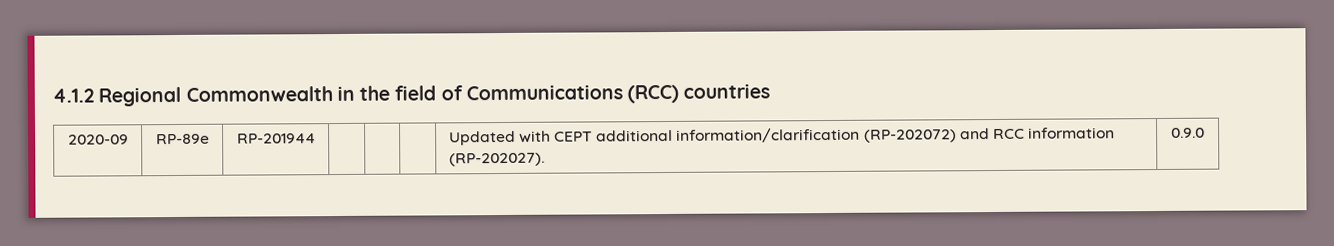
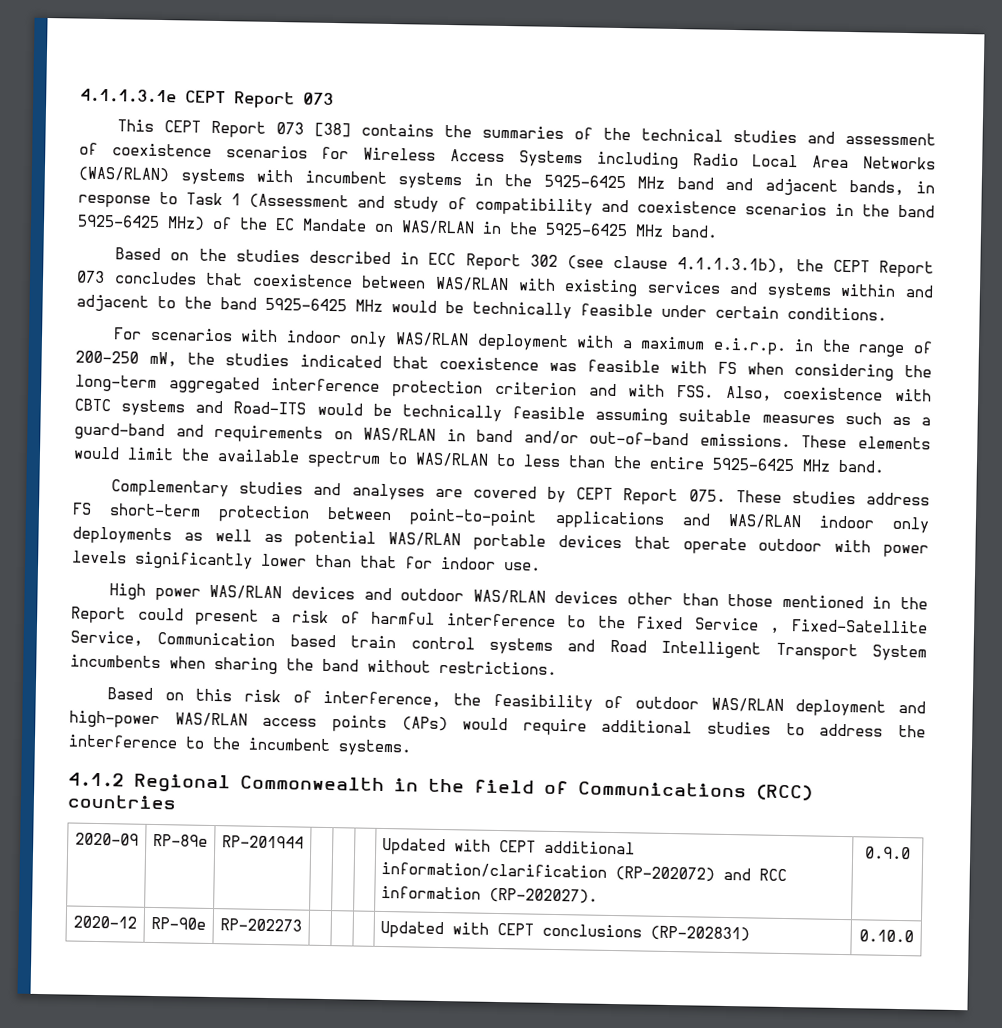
(52, 95) none -> [80,88,334,109] [117,119,937,146] [79,142,937,170] [78,166,936,196] [78,191,935,218] [77,214,718,238] [115,247,934,278] [76,270,935,300] [76,294,887,321] [113,327,934,358] [75,350,933,381] [75,374,933,402] [74,398,932,426] [74,422,931,450] [73,446,884,473] [111,479,930,506] [72,502,930,534] [72,526,930,558] [72,550,541,571] [109,583,928,610] [71,606,929,634] [70,630,927,662] [70,654,557,675] [107,687,926,717] [69,710,926,738] [68,734,412,757] 4.1.1.3.1e CEPT Report 073 // This CEPT Report 073 [38] contains the summaries of the technical studies and assessment of coexistence scenarios for Wireless Access Systems including Radio Local Area Networks (WAS/RLAN) systems with incumbent systems in the 5925-6425 MHz band and adjacent bands, in response to Task 1 (Assessment and study of compatibility and coexistence scenarios in the band 5925-6425 MHz) of the EC Mandate on WAS/RLAN in the 5925-6425 MHz band. // Based on the studies described in ECC Report 302 (see clause 4.1.1.3.1b), the CEPT Report 073 concludes that coexistence between WAS/RLAN with existing services and systems within and adjacent to the band 5925-6425 MHz would be technically feasible under certain conditions. // For scenarios with indoor only WAS/RLAN deployment with a maximum e.i.r.p. in the range of 200-250 mW, the studies indicated that coexistence was feasible with FS when considering the long-term aggregated interference protection criterion and with FSS. Also, coexistence with CBTC systems and Road-ITS would be technically feasible assuming suitable measures such as a guard-band and requirements on WAS/RLAN in band and/or out-of-band emissions. These elements would limit the available spectrum to WAS/RLAN to less than the entire 5925-6425 MHz band. // Complementary studies and analyses are covered by CEPT Report 075. These studies address FS short-term protection between point-to-point applications and WAS/RLAN indoor only deployments as well as potential WAS/RLAN portable devices that operate outdoor with power levels significantly lower than that for indoor use. // High power WAS/RLAN devices and outdoor WAS/RLAN devices other than those mentioned in the Report could present a risk of harmful interference to the Fixed Service , Fixed-Satellite Service, Communication based train control systems and Road Intelligent Transport System incumbents when sharing the band without restrictions. // Based on this risk of interference, the feasibility of outdoor WAS/RLAN deployment and high-power WAS/RLAN access points (APs) would require additional studies to address the interference to the incumbent systems. //
(1205, 132) none -> [73,915,137,929] [151,916,206,930] [220,918,302,932] [380,920,751,942] [858,929,914,943] // 2020-12 | RP-90e | RP-202273 | | | | Updated with CEPT conclusions (RP-202831) | 0.10.0

